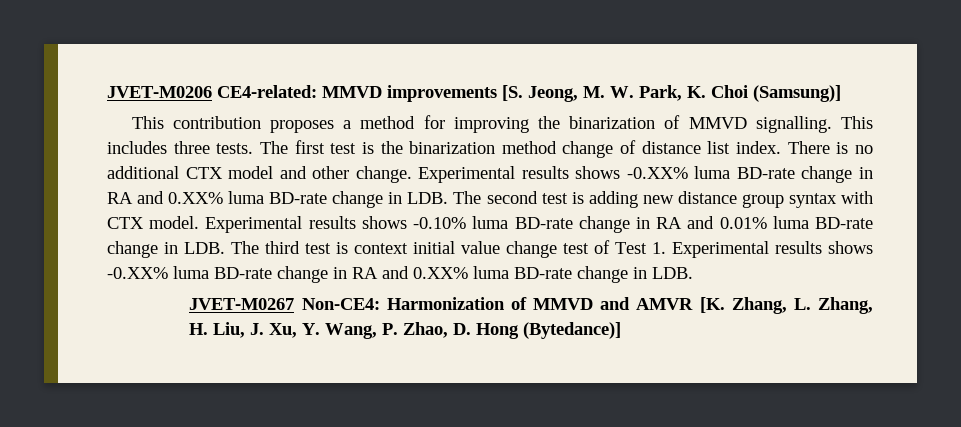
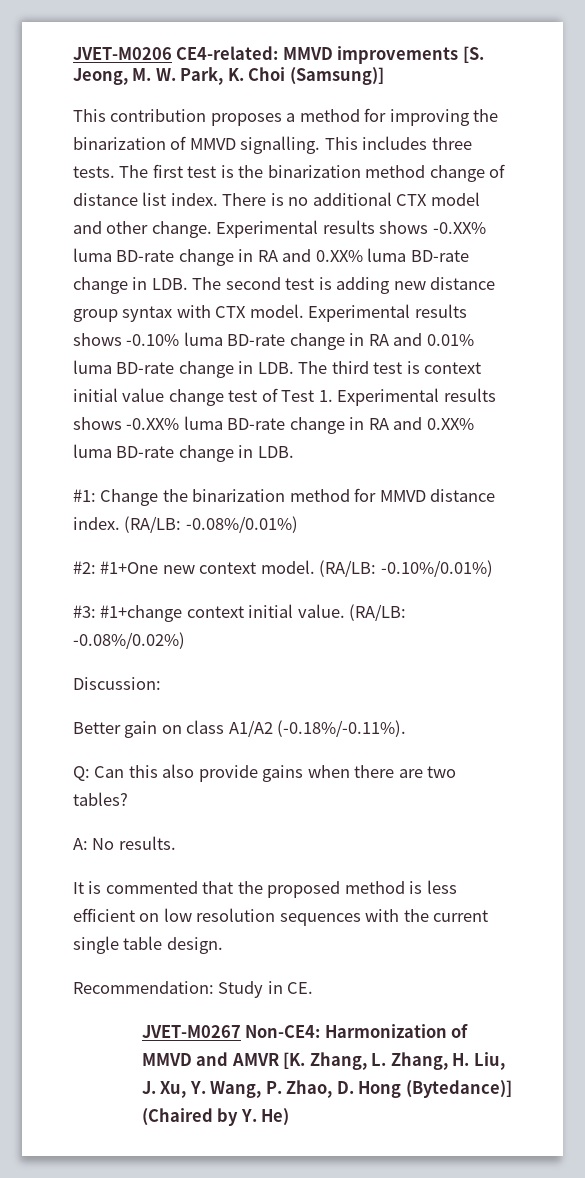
(693, 273) none -> [73,488,496,506] [73,516,298,533] [73,560,493,577] [73,604,407,622] [73,632,185,649] [73,677,161,690] [73,720,407,738] [73,764,457,782] [73,792,128,806] [73,836,176,850] [73,880,457,898] [73,908,489,926] [73,936,223,954] [73,981,314,998] // #1: Change the binarization method for MMVD distance index. (RA/LB: -0.08%/0.01%) // #2: #1+One new context model. (RA/LB: -0.10%/0.01%) // #3: #1+change context initial value. (RA/LB: -0.08%/0.02%) // Discussion: // Better gain on class A1/A2 (-0.18%/-0.11%). // Q: Can this also provide gains when there are two tables? // A: No results. // It is commented that the proposed method is less efficient on low resolution sequences with the current single table design. // Recommendation: Study in CE.
(622, 330) none -> [141,1108,290,1126] (Chaired by Y. He)

